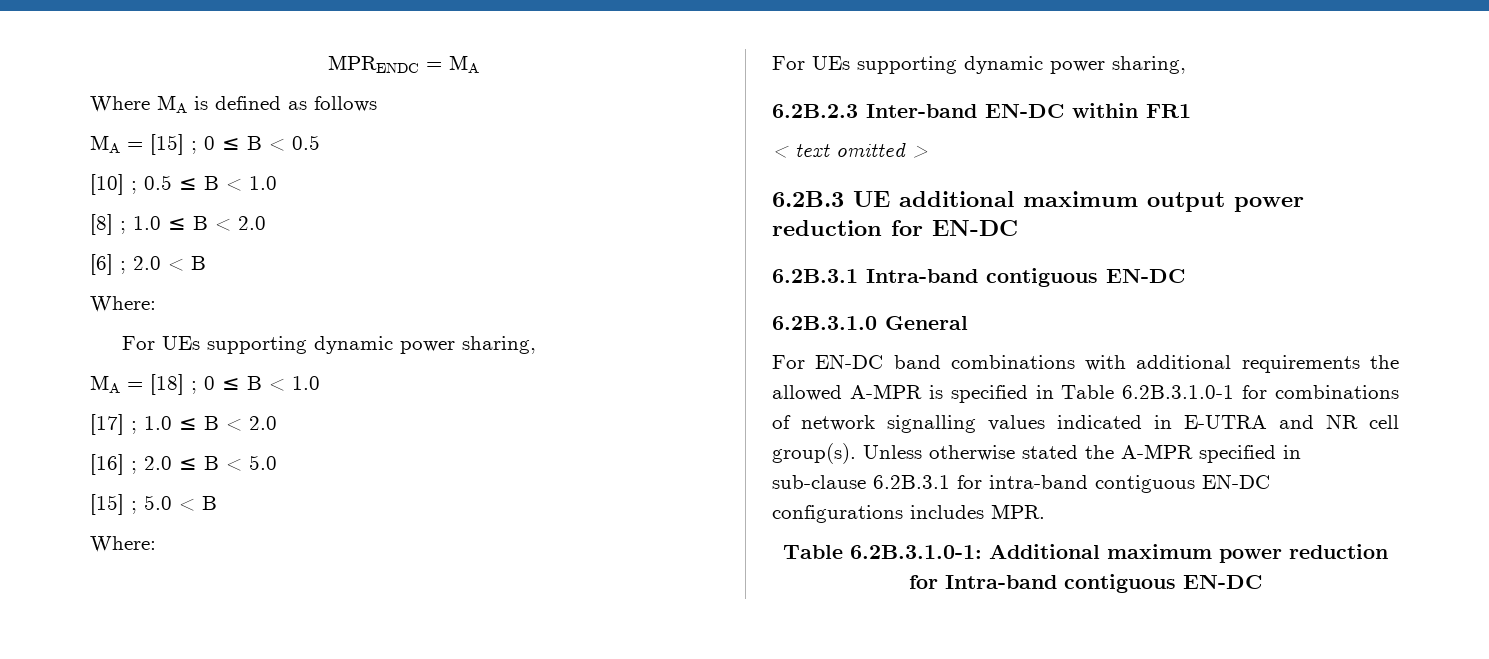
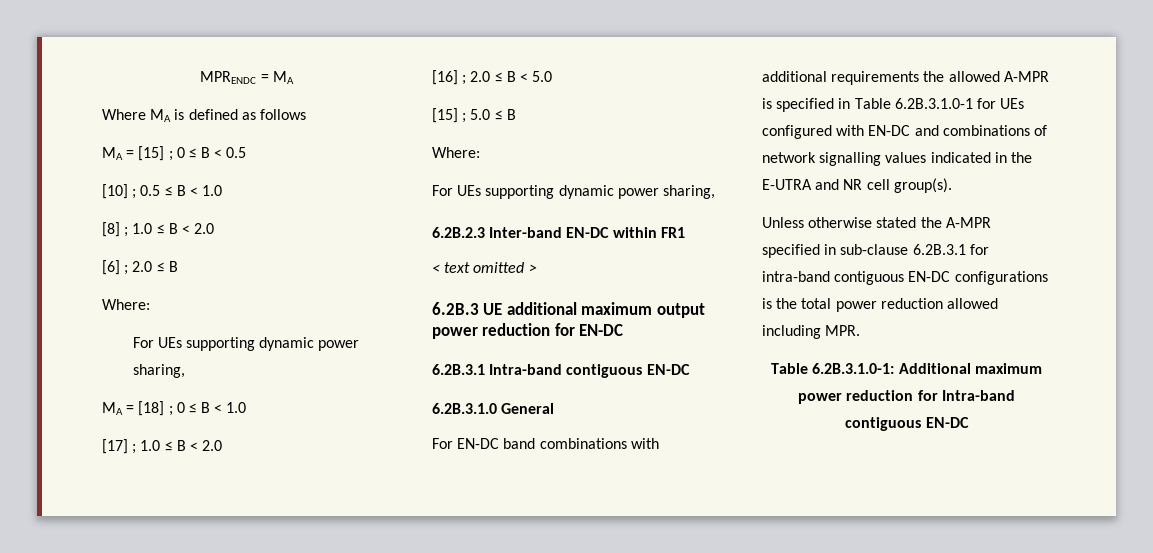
[168,258,184,271] < -> [156,262,165,272] ≤
[179,498,195,511] < -> [494,110,503,120] ≤
(1268, 392) none -> [1000,98,1025,109] [762,125,939,139] UEs configured with EN-DC and
(1172, 422) none -> [1010,152,1032,163] the
(856, 453) none -> (952, 185) //
[910,505,984,519] includes -> [762,298,998,312] [762,325,821,339] is the total power reduction allowed including

